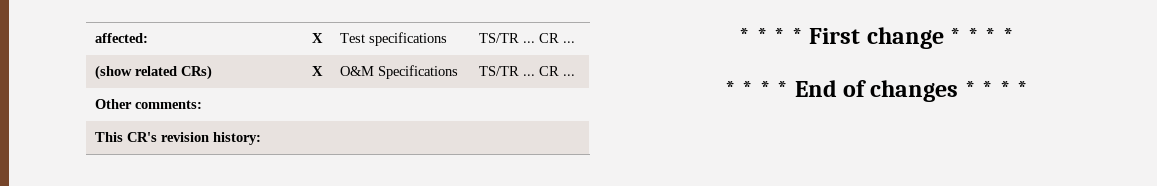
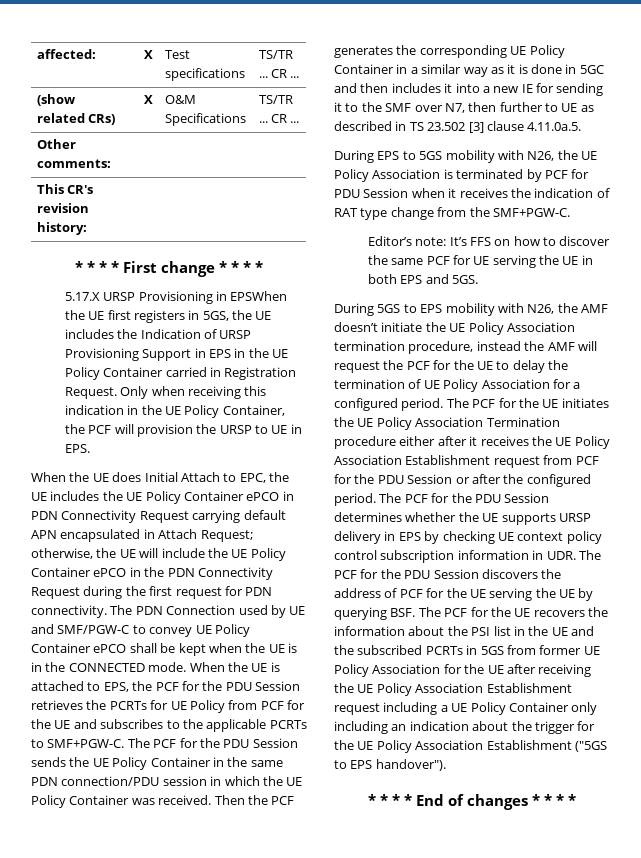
(1014, 36) none -> [64,291,288,304] [64,310,272,323] [64,329,252,339] [64,348,289,361] [64,367,297,380] [64,386,267,399] [64,405,285,418] [64,424,302,437] [64,444,90,453] [31,472,289,483] [31,491,294,504] [31,510,286,523] [31,529,253,542] [31,548,286,561] [31,567,273,580] [31,586,273,599] [31,605,306,618] [31,624,250,637] [31,643,297,656] [31,662,280,672] [31,681,300,692] [31,700,305,713] [31,719,307,732] [31,738,298,748] [31,757,283,770] [31,776,303,786] [31,795,295,808] [334,45,565,58] [334,64,604,77] [334,83,604,96] [334,102,594,113] [334,121,582,133] [334,150,597,163] [334,169,590,182] [334,188,610,198] [334,207,570,220] [367,236,611,246] [367,255,593,268] [367,274,478,284] [334,303,608,316] [334,322,575,335] [334,341,597,354] [334,360,568,373] [334,379,581,392] [334,398,609,411] [334,417,560,430] [334,436,610,449] [334,455,599,468] [334,474,591,487] [334,493,550,506] [334,512,591,525] [334,531,602,544] [334,550,601,563] [334,569,562,579] [334,588,594,601] [334,607,608,620] [334,626,594,636] [334,645,600,655] [334,664,592,677] [334,683,572,696] [334,702,598,715] [334,721,596,734] [334,740,607,753] [334,759,446,771] // 5.17.X URSP Provisioning in EPSWhen the UE first registers in 5GS, the UE includes the Indication of URSP Provisioning Support in EPS in the UE Policy Container carried in Registration Request. Only when receiving this indication in the UE Policy Container, the PCF will provision the URSP to UE in EPS. // When the UE does Initial Attach to EPC, the UE includes the UE Policy Container ePCO in PDN Connectivity Request carrying default APN encapsulated in Attach Request; otherwise, the UE will include the UE Policy Container ePCO in the PDN Connectivity Request during the first request for PDN connectivity. The PDN Connection used by UE and SMF/PGW-C to convey UE Policy Container ePCO shall be kept when the UE is in the CONNECTED mode. When the UE is attached to EPS, the PCF for the PDU Session retrieves the PCRTs for UE Policy from PCF for the UE and subscribes to the applicable PCRTs to SMF+PGW-C. The PCF for the PDU Session sends the UE Policy Container in the same PDN connection/PDU session in which the UE Policy Container was received. Then the PCF generates the corresponding UE Policy Container in a similar way as it is done in 5GC and then includes it into a new IE for sending it to the SMF over N7, then further to UE as described in TS 23.502 [3] clause 4.11.0a.5. // During EPS to 5GS mobility with N26, the UE Policy Association is terminated by PCF for PDU Session when it receives the indication of RAT type change from the SMF+PGW-C. // Editor’s note: It’s FFS on how to discover the same PCF for UE serving the UE in both EPS and 5GS. // During 5GS to EPS mobility with N26, the AMF doesn’t initiate the UE Policy Association termination procedure, instead the AMF will request the PCF for the UE to delay the termination of UE Policy Association for a configured period. The PCF for the UE initiates the UE Policy Association Termination procedure either after it receives the UE Policy Association Establishment request from PCF for the PDU Session or after the configured period. The PCF for the PDU Session determines whether the UE supports URSP delivery in EPS by checking UE context policy control subscription information in UDR. The PCF for the PDU Session discovers the address of PCF for the UE serving the UE by querying BSF. The PCF for the UE recovers the information about the PSI list in the UE and the subscribed PCRTs in 5GS from former UE Policy Association for the UE after receiving the UE Policy Association Establishment request including a UE Policy Container only including an indication about the trigger for the UE Policy Association Establishment ("5GS to EPS handover").

